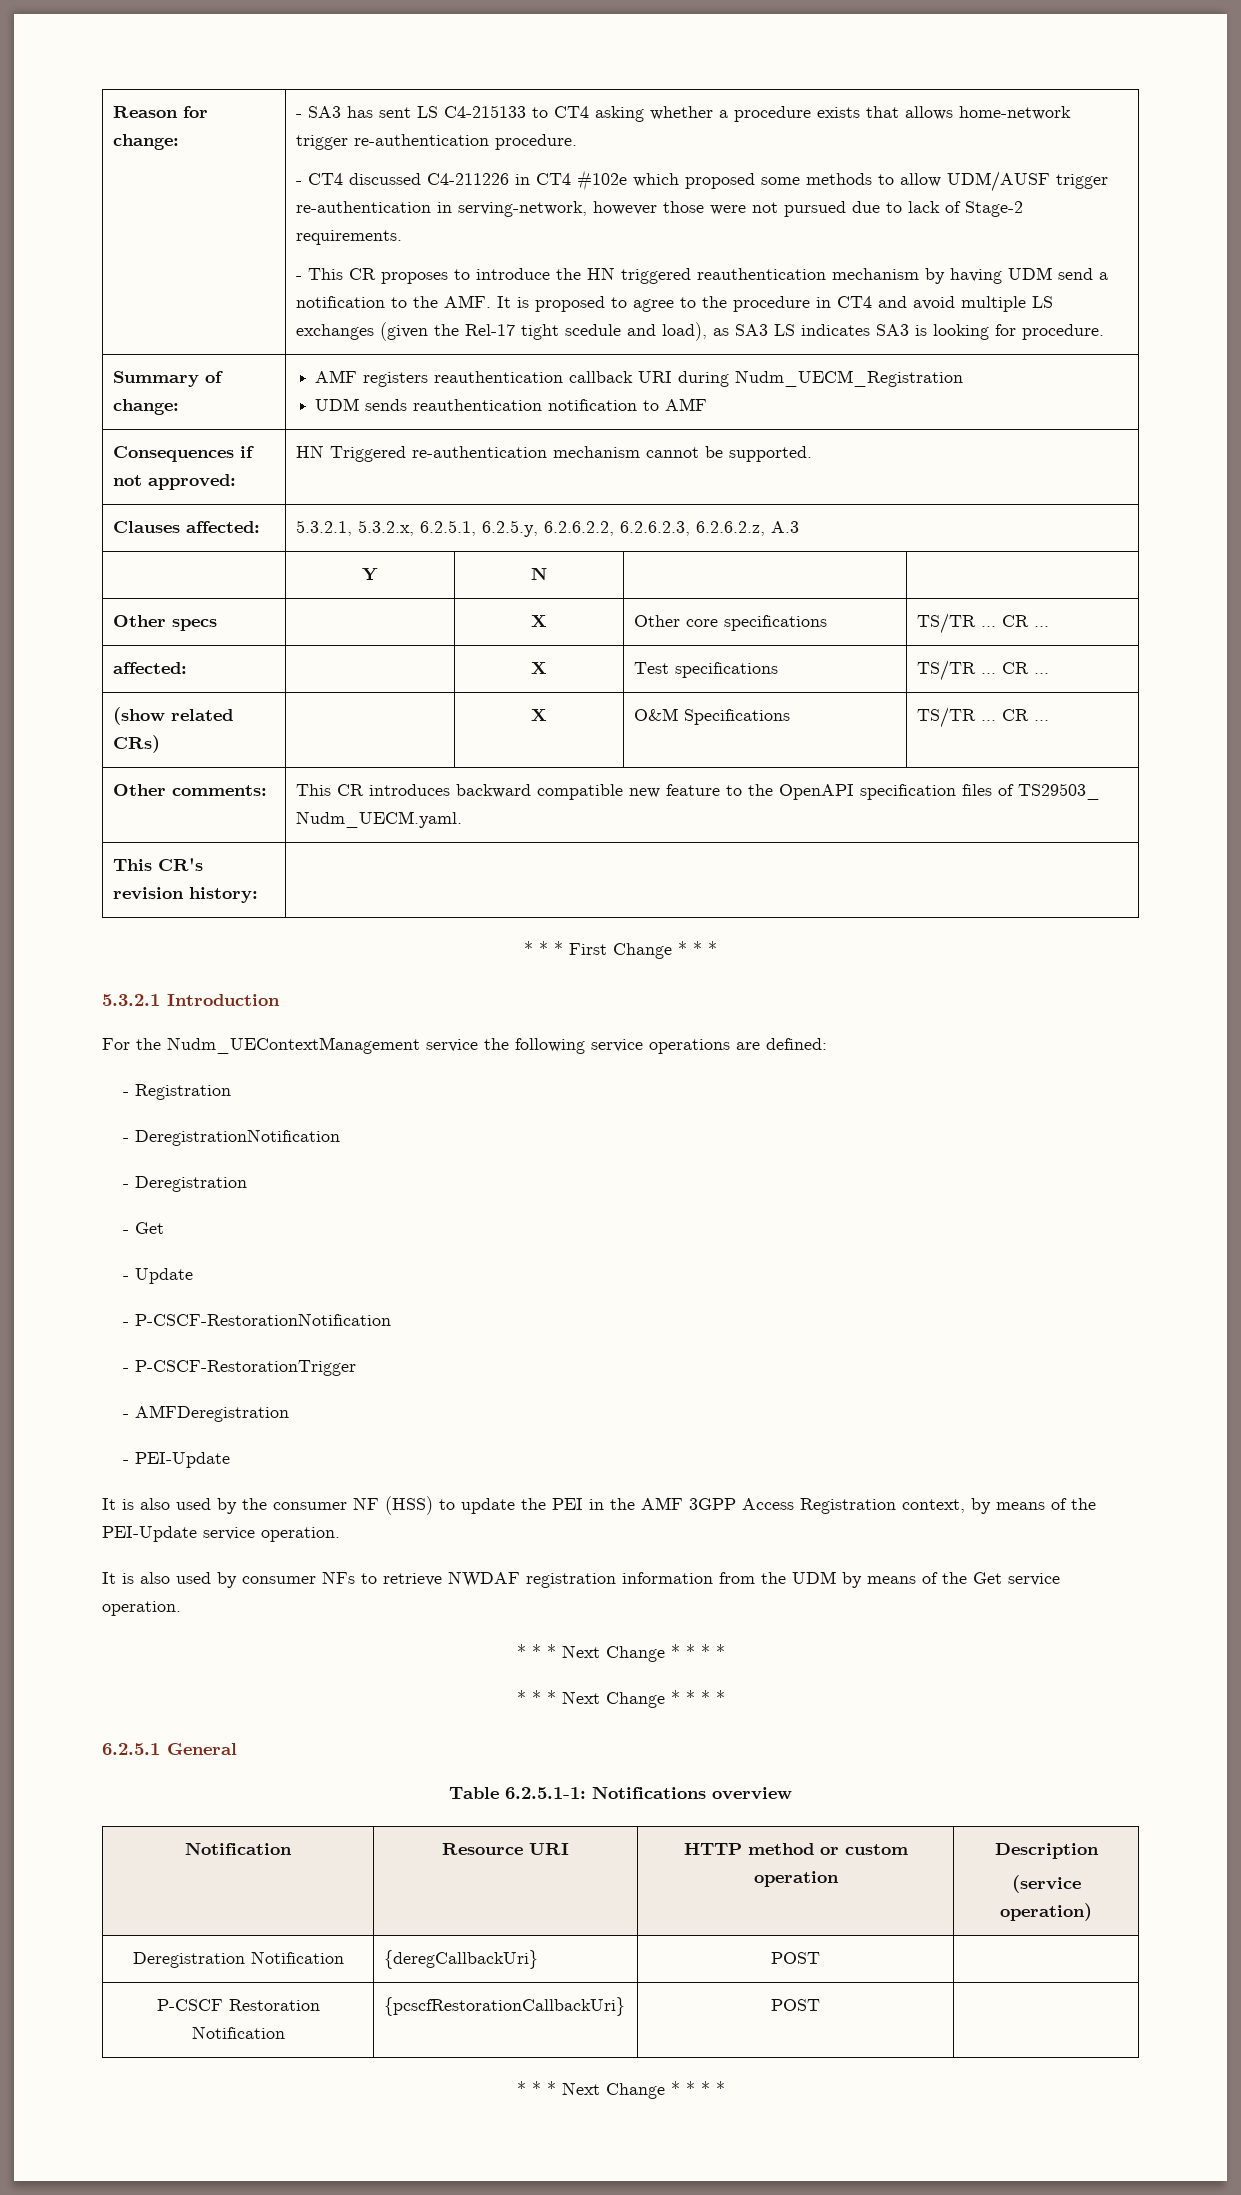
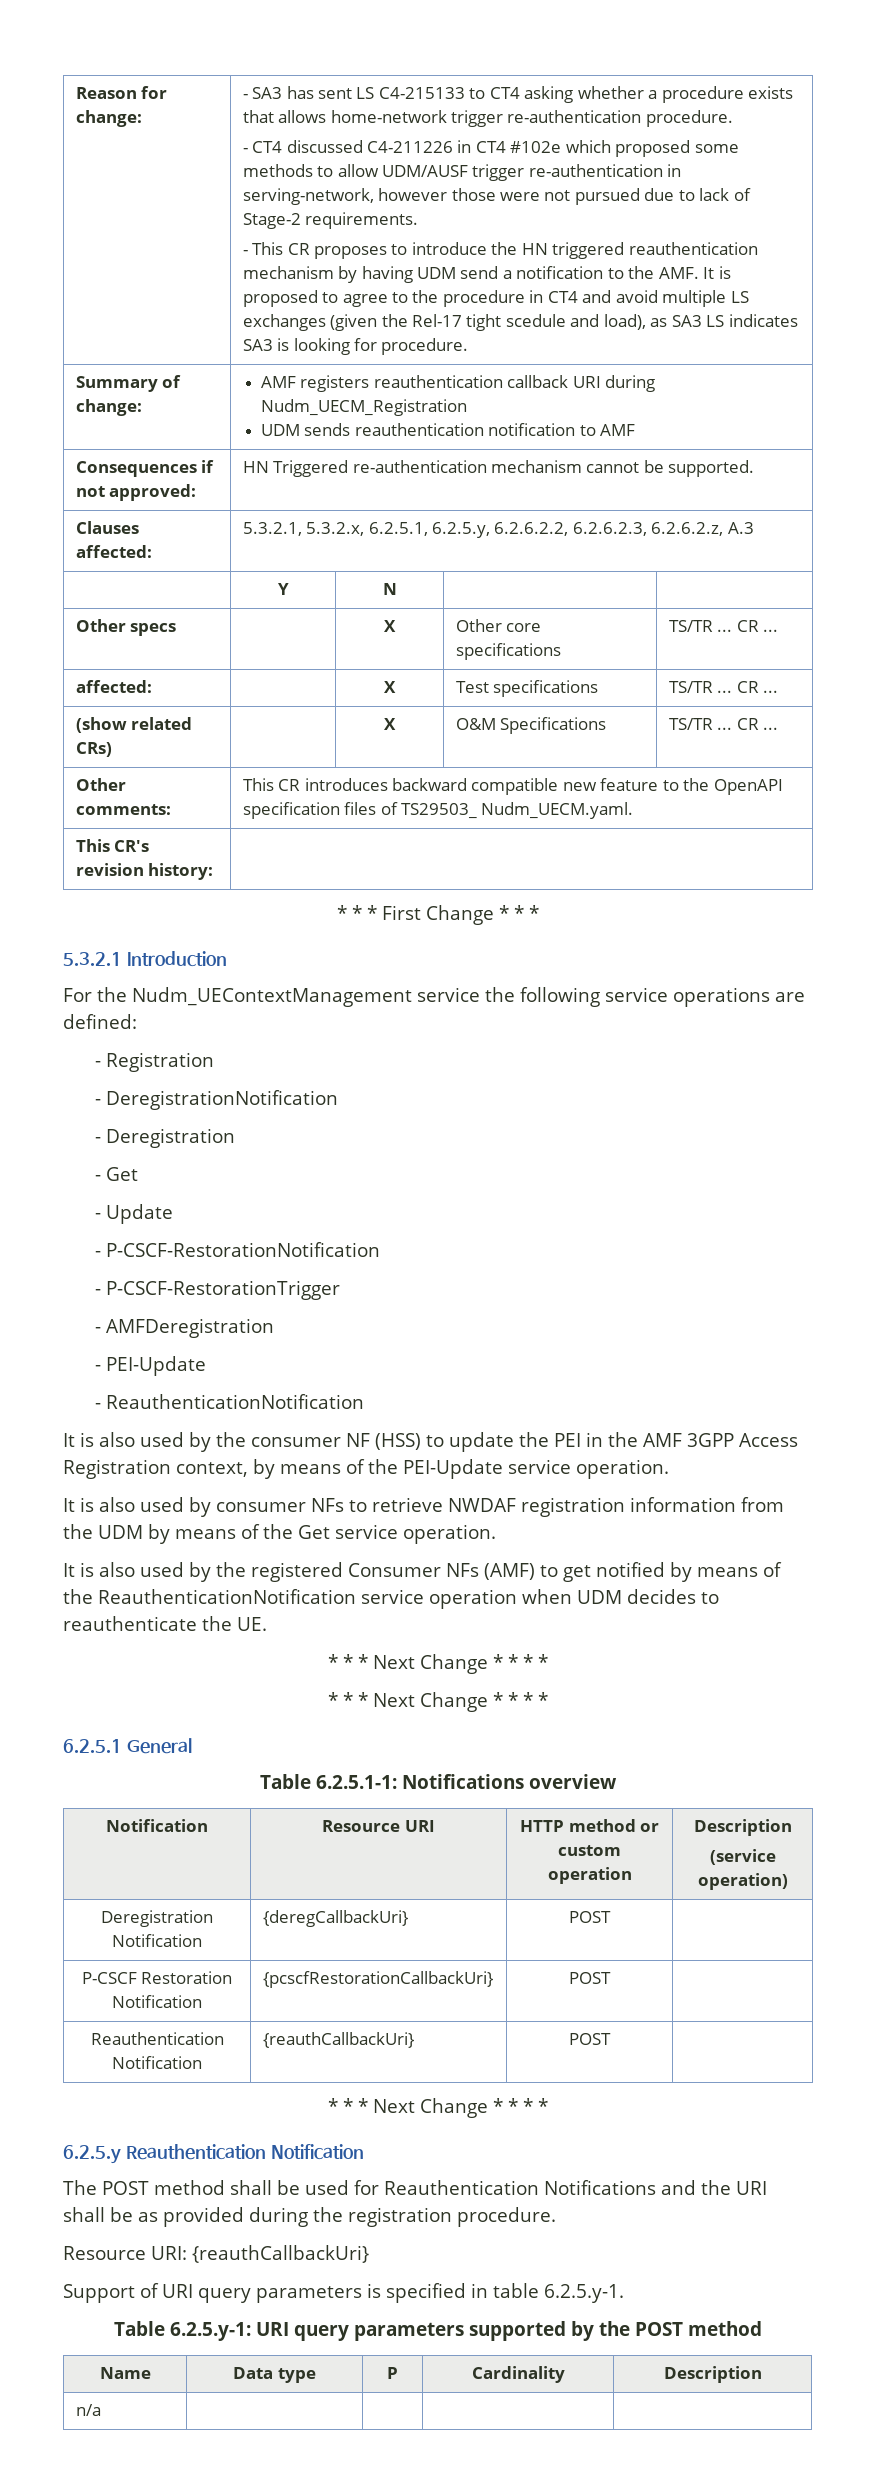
(230, 1460) none -> [94,1394,364,1409] // - ReauthenticationNotification
(181, 1608) none -> [63,1562,782,1582] [63,1589,719,1609] [63,1616,267,1631] // It is also used by the registered Consumer NFs (AMF) to get notified by means of the ReauthenticationNotification service operation when UDM decides to reauthenticate the UE.
[516,2081,725,2099] // * * * Next Change * * * * -> [90,2032,224,2045] [112,2056,202,2069] [262,2032,414,2048] [569,2033,611,2045] [328,2098,548,2118] [63,2144,364,2164] [63,2180,767,2195] [63,2207,556,2227] [63,2245,369,2263] [63,2283,624,2303] [114,2321,762,2341] [99,2367,151,2379] [233,2367,316,2383] [387,2367,398,2379] [471,2366,565,2383] [663,2366,762,2383] [75,2404,101,2416] // Reauthentication Notification | {reauthCallbackUri} | POST | // * * * Next Change * * * * // 6.2.5.y Reauthentication Notification // The POST method shall be used for Reauthentication Notifications and the URI shall be as provided during the registration procedure. // Resource URI: {reauthCallbackUri} // Support of URI query parameters is specified in table 6.2.5.y-1. // Table 6.2.5.y-1: URI query parameters supported by the POST method // Name | Data type | P | Cardinality | Description // n/a | | | |

